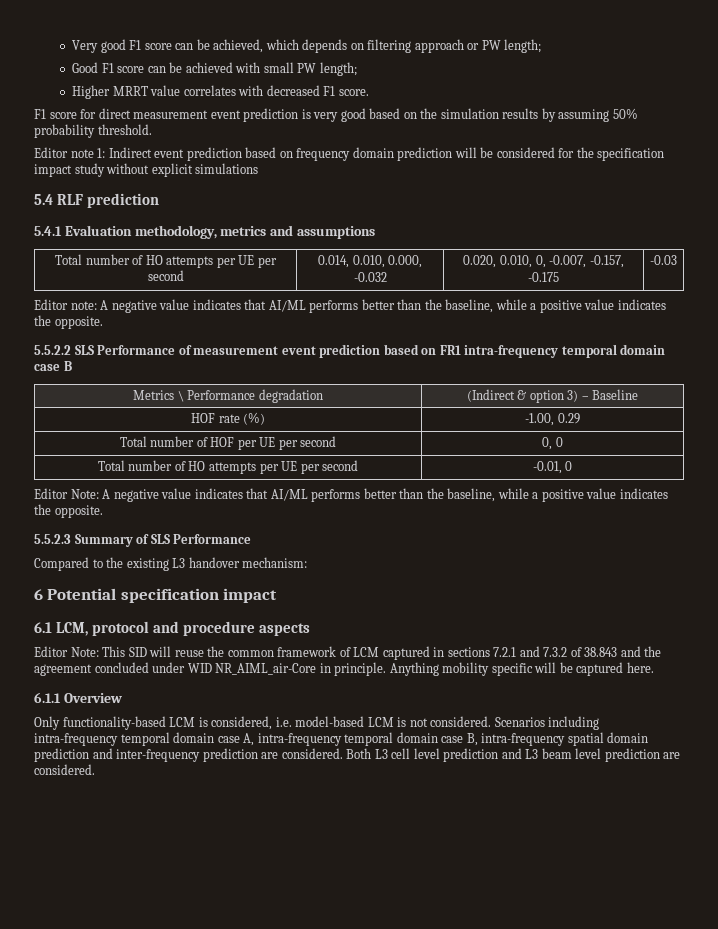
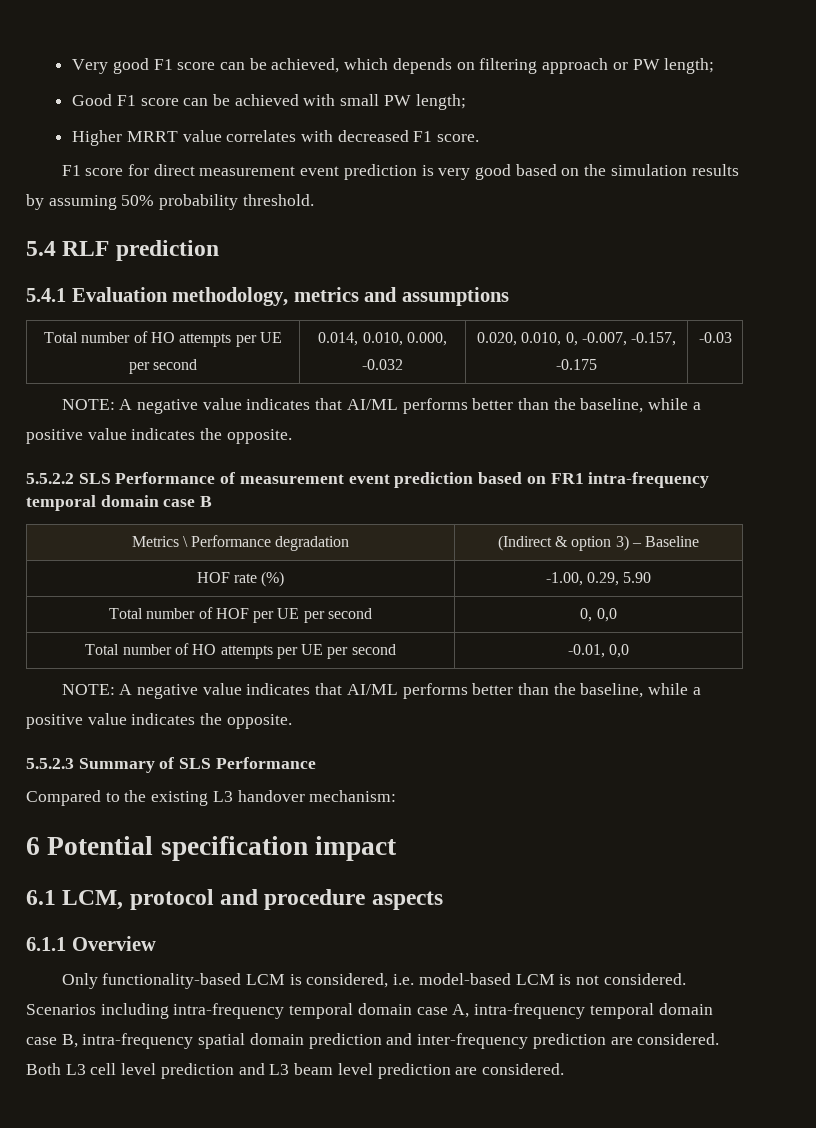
[34,147,665,161] [34,163,259,177] // Editor note 1: Indirect event prediction based on frequency domain prediction will be considered for the specification impact study without explicit simulations -> (314, 200) none
[34,299,97,310] Editor note: -> [61,399,115,410] NOTE:
[557,413,580,424] 0.29 -> [587,572,652,586] 0.29, 5.90
[555,437,563,447] 0 -> [596,608,617,622] 0,0
[565,461,573,471] [34,488,99,499] 0 // Editor Note: -> [609,644,630,658] [61,684,115,695] 0,0 // NOTE:
[34,646,662,660] [34,662,654,676] // Editor Note: This SID will reuse the common framework of LCM captured in sections 7.2.1 and 7.3.2 of 38.843 and the agreement concluded under WID NR_AIML_air-Core in principle. Anything mobility specific will be captured here. -> (443, 900) none

